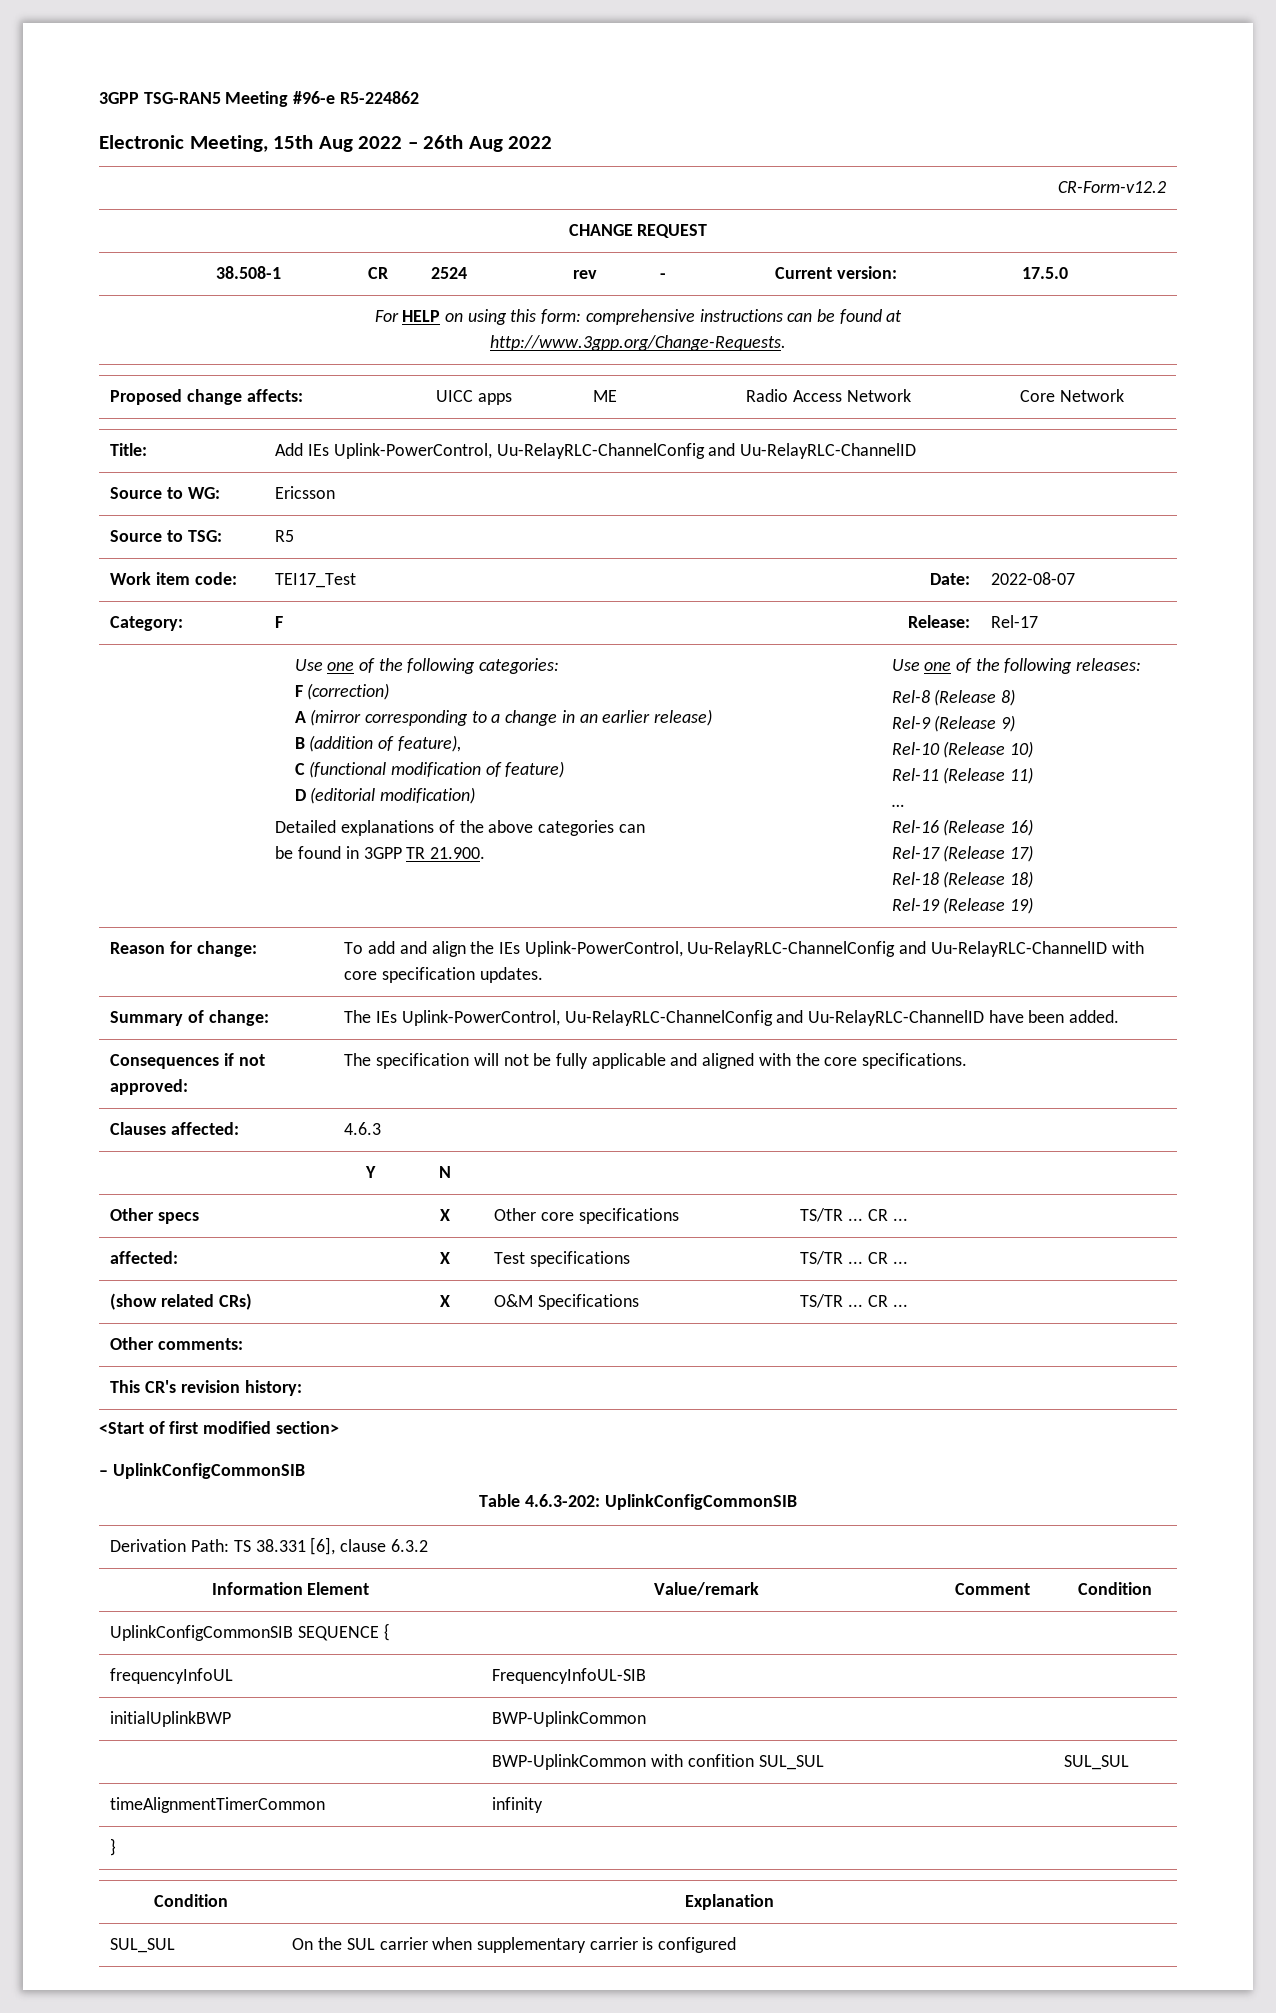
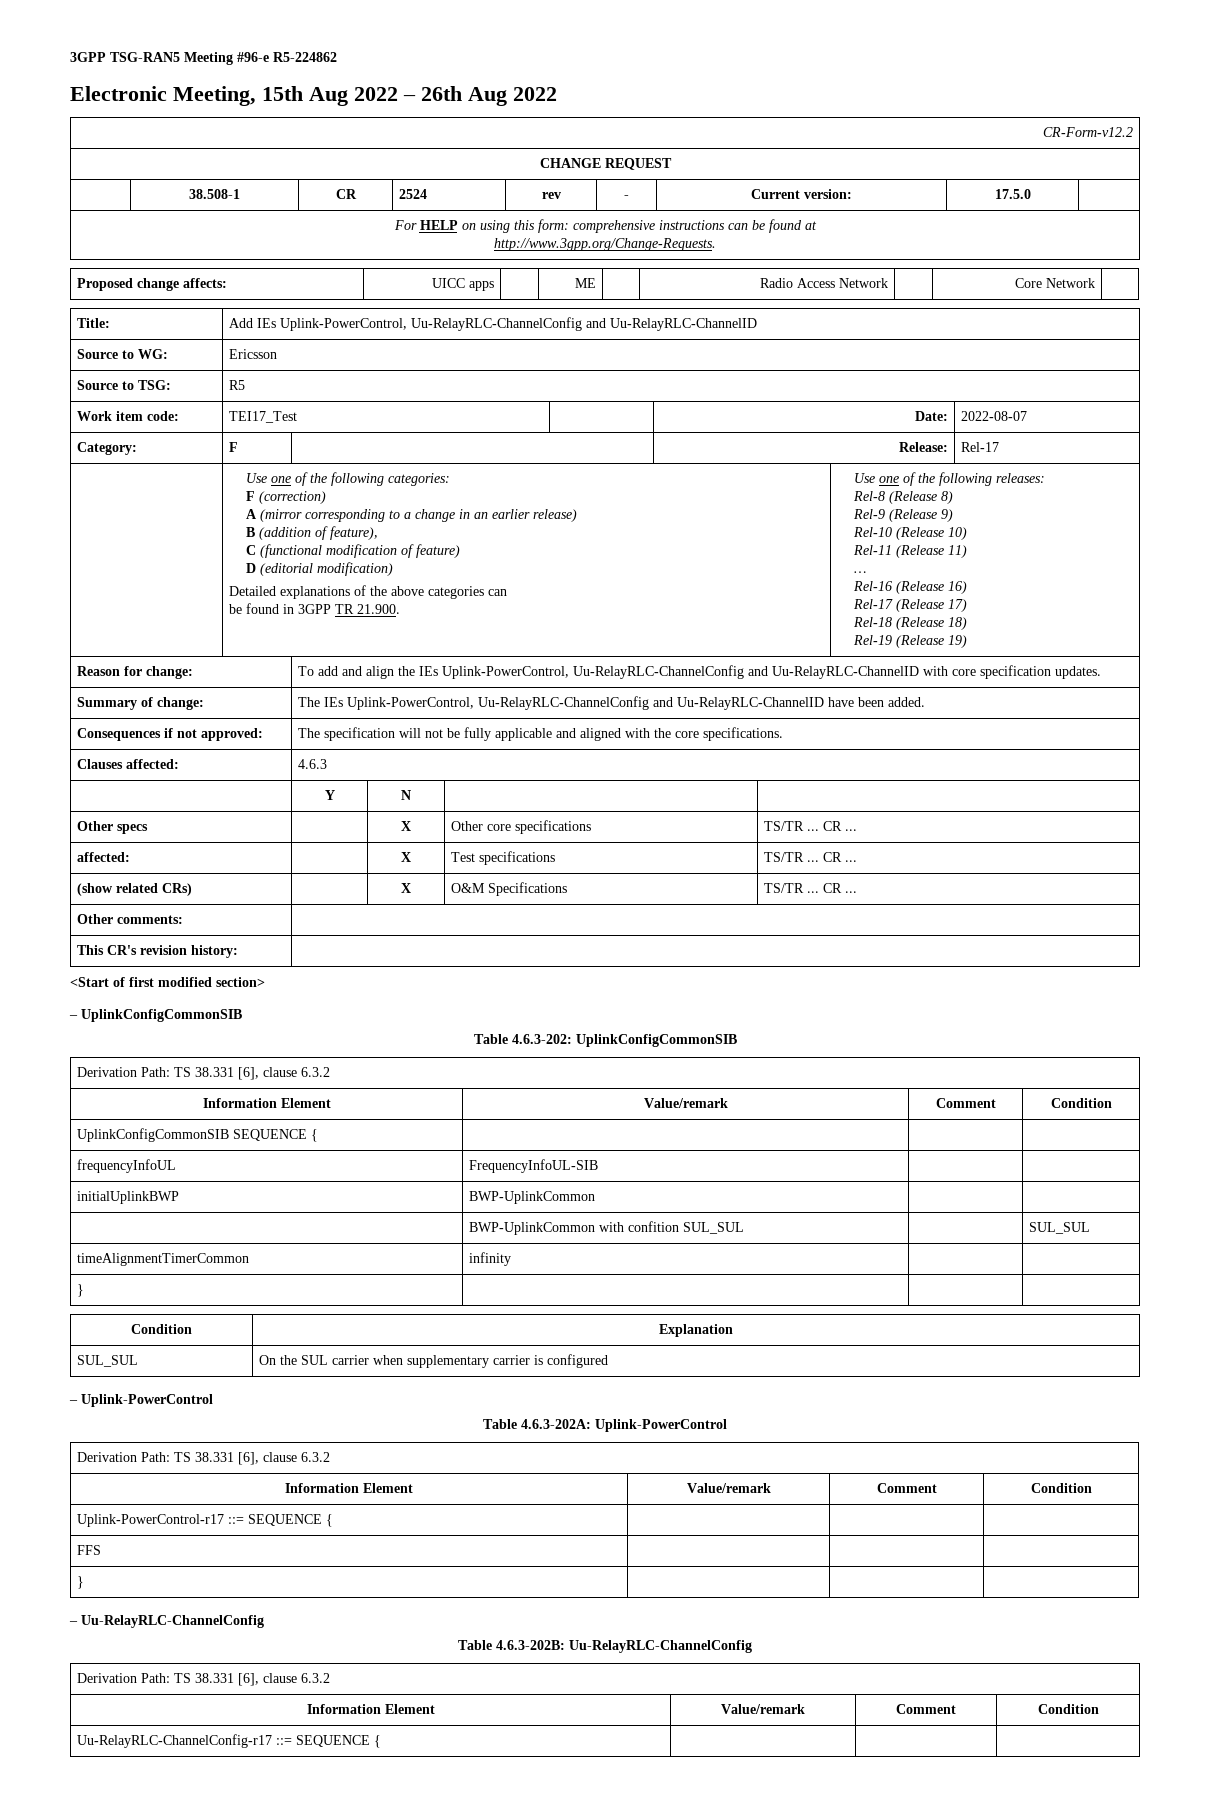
(737, 1945) none -> [69,1394,213,1407] [483,1419,727,1432] [77,1452,331,1465] [285,1483,413,1493] [686,1483,771,1493] [876,1483,937,1493] [1030,1483,1092,1493] [77,1514,334,1527] [77,1545,102,1555] [77,1576,85,1589] [69,1615,264,1628] [458,1640,752,1653] [77,1673,331,1686] [306,1704,435,1714] [721,1704,805,1714] [896,1704,956,1714] [1037,1704,1099,1714] [77,1734,382,1748] // – Uplink-PowerControl // Table 4.6.3-202A: Uplink-PowerControl // Derivation Path: TS 38.331 [6], clause 6.3.2 // Information Element | Value/remark | Comment | Condition // Uplink-PowerControl-r17 ::= SEQUENCE { | | | // FFS | | | // } | | | // – Uu-RelayRLC-ChannelConfig // Table 4.6.3-202B: Uu-RelayRLC-ChannelConfig // Derivation Path: TS 38.331 [6], clause 6.3.2 // Information Element | Value/remark | Comment | Condition // Uu-RelayRLC-ChannelConfig-r17 ::= SEQUENCE { | | |

